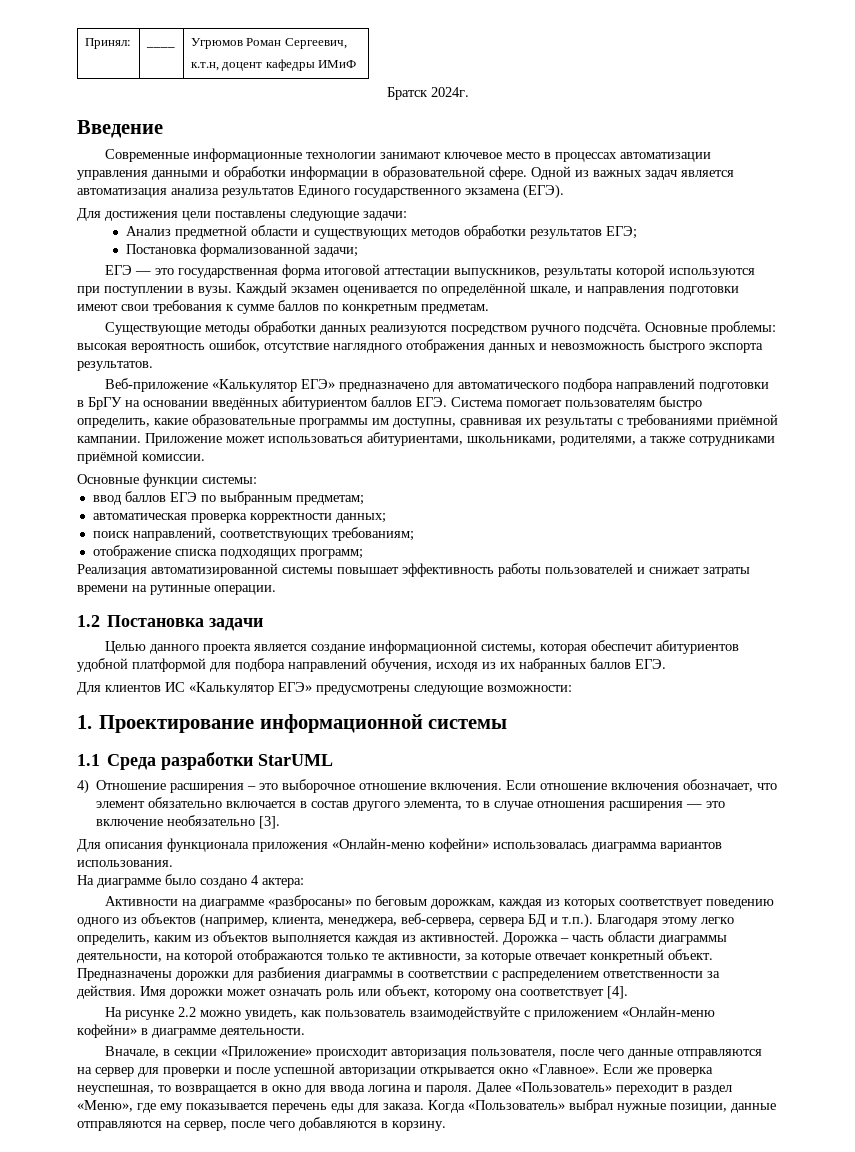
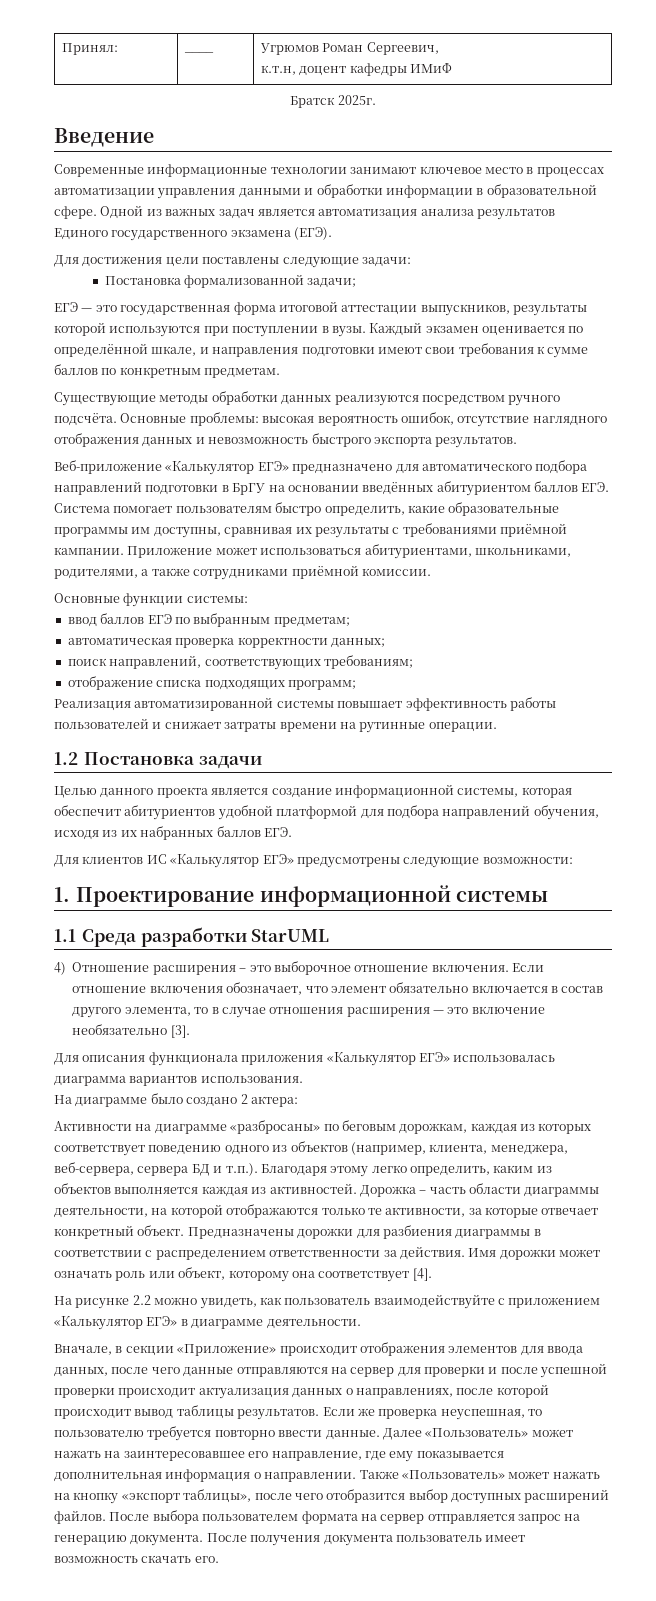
[430,87,469,97] 2024г. -> [337,95,376,105] 2025г.
[126,225,638,239] // Анализ предметной области и существующих методов обработки результатов ЕГЭ; -> (411, 262) none
[332,838,489,852] «Онлайн-меню кофейни» -> [326,1052,450,1066] «Калькулятор ЕГЭ»
[251,875,259,885] 4 -> [240,1094,248,1104] 2
[621,1006,715,1017] [77,1024,137,1038] «Онлайн-меню кофейни» -> [54,1316,178,1330] «Калькулятор ЕГЭ»
[390,1049,556,1059] авторизация пользователя, -> [359,1342,583,1356] [54,1367,108,1377] отображения элементов для ввода данных,
[339,1064,599,1077] авторизации открывается окно «Главное». -> [54,1384,549,1399] [54,1405,320,1420] проверки происходит актуализация данных о направлениях, после которой происходит вывод таблицы результатов.
[175,1082,732,1095] [77,1099,776,1113] [77,1117,446,1131] возвращается в окно для ввода логина и пароля. Далее «Пользователь» переходит в раздел «Меню», где ему показывается перечень еды для заказа. Когда «Пользователь» выбрал нужные позиции, данные отправляются на сервер, после чего добавляются в корзину. -> [54,1426,573,1441] [54,1450,504,1462] [54,1469,600,1482] [54,1489,610,1504] [54,1510,581,1524] [54,1533,526,1546] [54,1555,219,1563] пользователю требуется повторно ввести данные. Далее «Пользователь» может нажать на заинтересовавшее его направление, где ему показывается дополнительная информация о направлении. Также «Пользователь» может нажать на кнопку «экспорт таблицы», после чего отобразится выбор доступных расширений файлов. После выбора пользователем формата на сервер отправляется запрос на генерацию документа. После получения документа пользователь имеет возможность скачать его.

